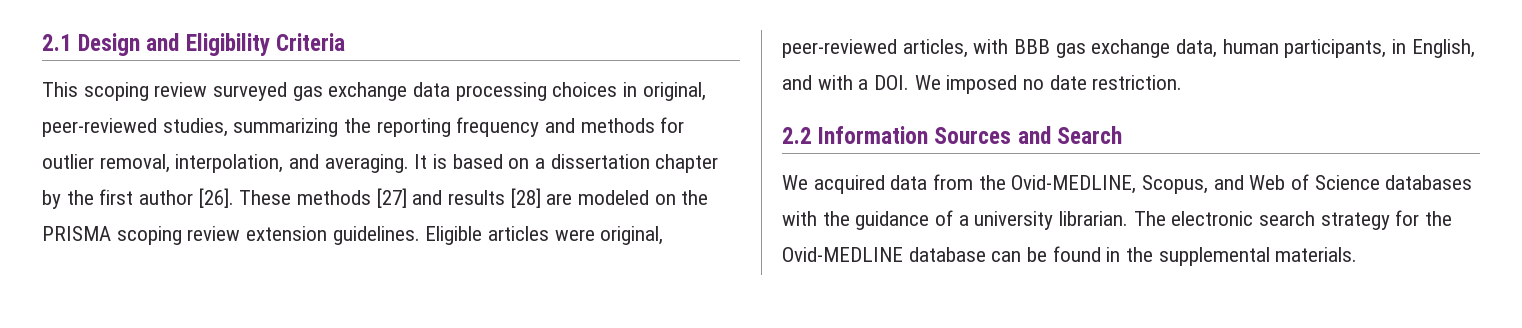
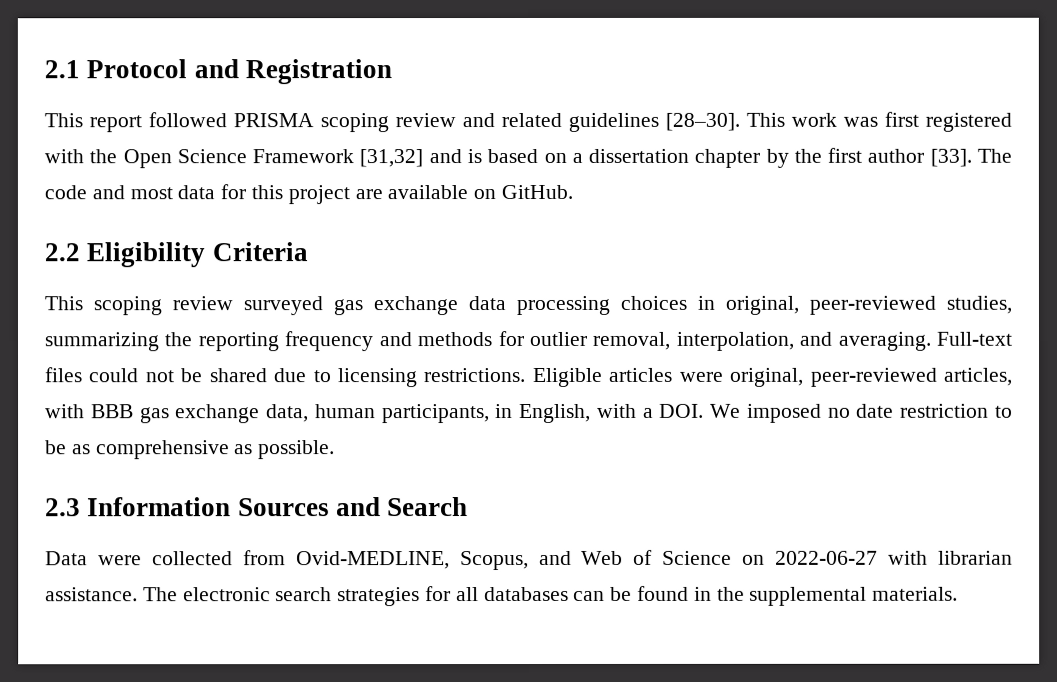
[78,33,180,56] Design and -> [86,59,392,85] [44,111,1012,133] [44,147,1013,169] [44,184,574,205] [44,243,80,262] Protocol and Registration // This report followed PRISMA scoping review and related guidelines [28–30]. This work was first registered with the Open Science Framework [31,32] and is based on a dissertation chapter by the first author [33]. The code and most data for this project are available on GitHub. // 2.2
[414,154,719,173] [42,188,709,209] [42,226,420,245] It is based on a dissertation chapter by the first author [26]. These methods [27] and results [28] are modeled on the PRISMA scoping review extension guidelines. -> [935,331,1013,346] [45,367,527,388] Full-text files could not be shared due to licensing restrictions.
[782,75,812,90] and -> (592, 413) none
[1092,75,1183,90] [782,127,812,144] restriction. // 2.2 -> [900,403,1013,418] [45,440,336,460] [45,498,81,517] restriction to be as comprehensive as possible. // 2.3
[782,174,1006,194] We acquired data from the -> [45,550,286,566] Data were collected from
[1385,175,1473,190] [782,210,1453,230] [782,247,986,262] databases with the guidance of a university librarian. The electronic search strategy for the Ovid-MEDLINE database -> [742,550,1013,565] [45,586,569,607] on 2022-06-27 with librarian assistance. The electronic search strategies for all databases

